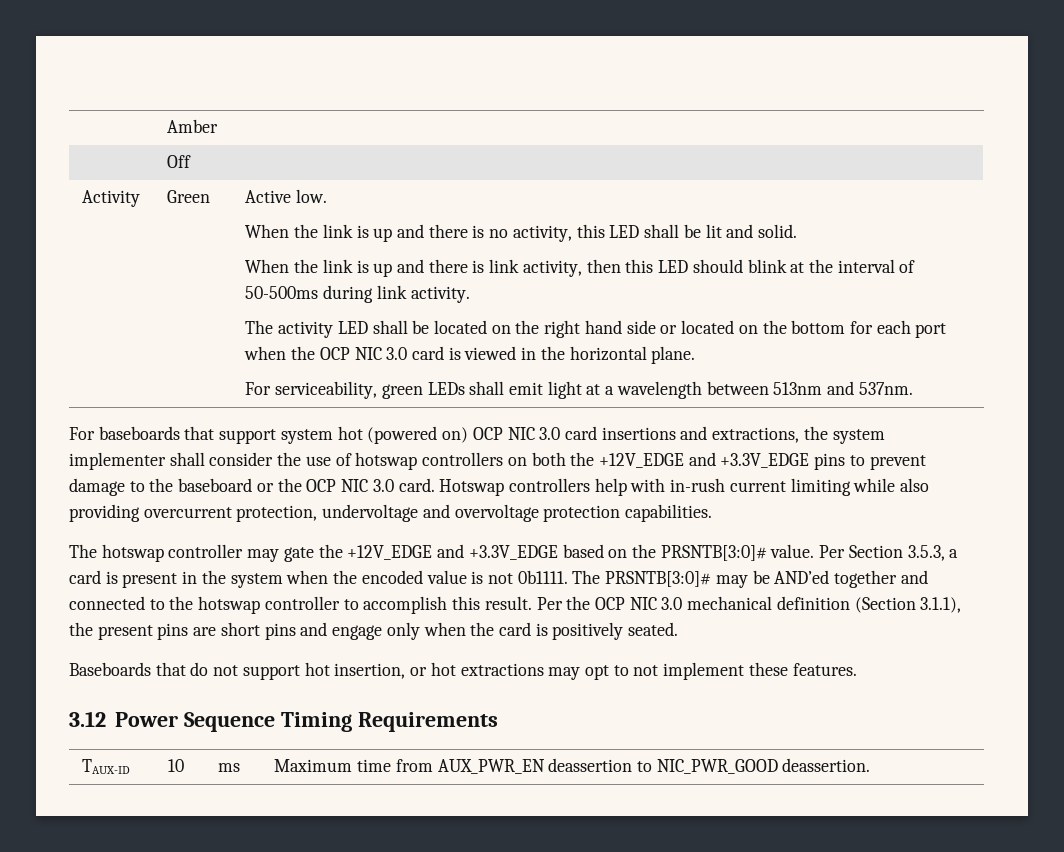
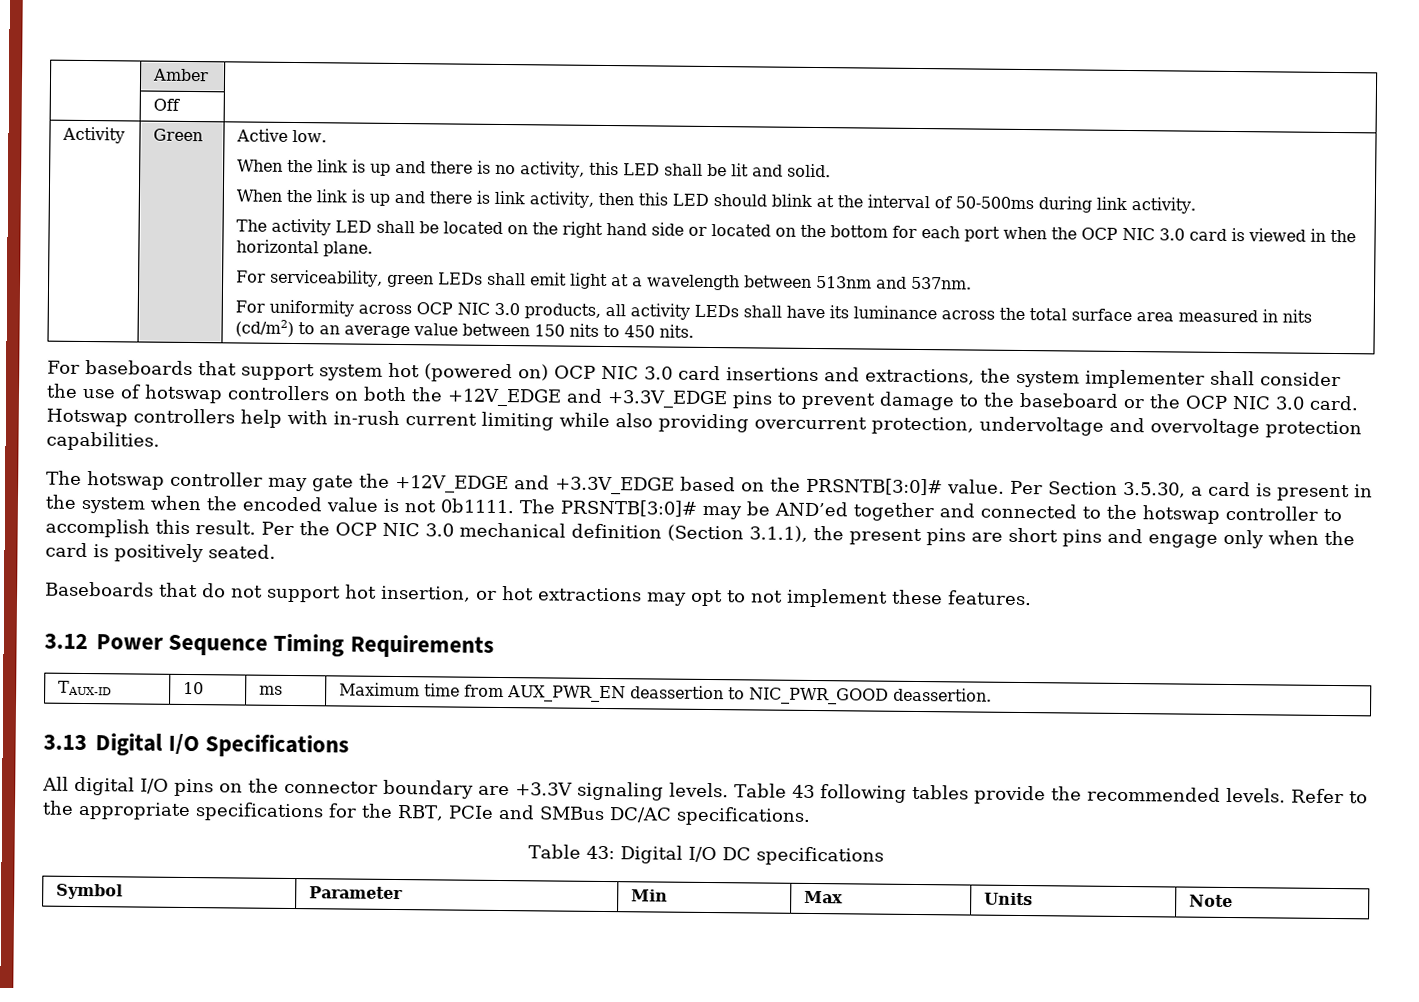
(913, 388) none -> [235,299,1313,323] [235,319,695,339] // For uniformity across OCP NIC 3.0 products, all activity LEDs shall have its luminance across the total surface area measured in nits (cd/m2) to an average value between 150 nits to 450 nits.
[907,545,945,561] 3.5.3, -> [1122,481,1186,498] 3.5.30,
(871, 765) none -> [43,733,350,758] [42,776,1368,805] [42,800,811,826] [528,844,884,866] [56,883,124,900] [309,886,404,900] [631,889,669,902] [804,890,844,904] [984,892,1034,906] [1189,894,1234,908] // 3.13 Digital I/O Specifications // All digital I/O pins on the connector boundary are +3.3V signaling levels. Table 43 following tables provide the recommended levels. Refer to the appropriate specifications for the RBT, PCIe and SMBus DC/AC specifications. // Table 43: Digital I/O DC specifications // Symbol | Parameter | Min | Max | Units | Note

